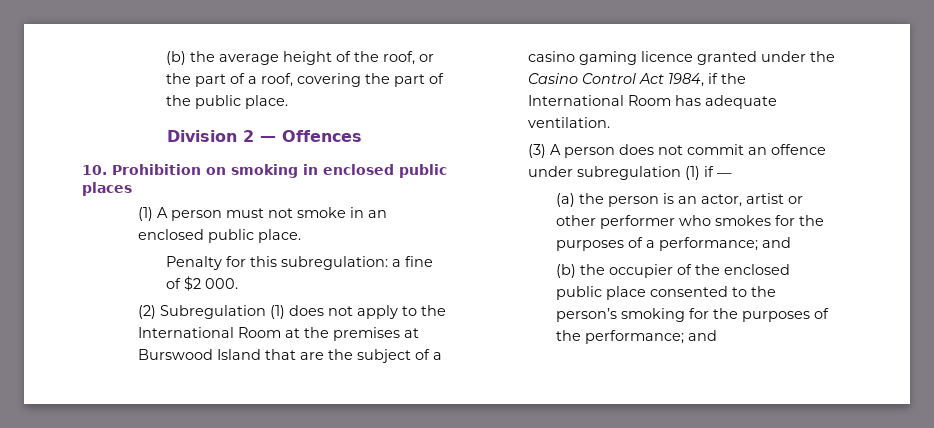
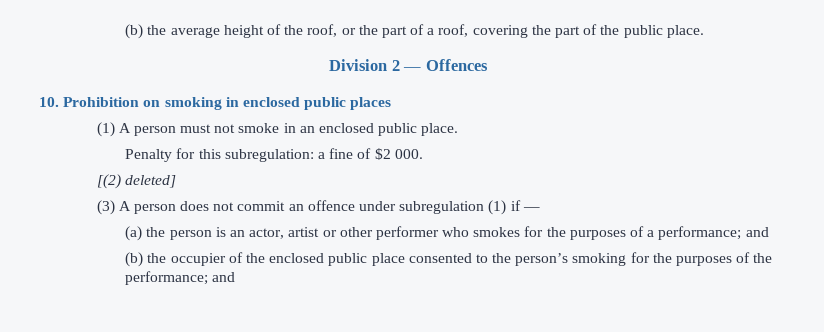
[137,305,446,319] [137,327,419,341] [137,349,442,363] [527,51,835,65] [527,73,746,87] [527,95,777,109] [527,117,610,128] (2) Subregulation (1) does not apply to the International Room at the premises at Burswood Island that are the subject of a casino gaming licence granted under the Casino Control Act 1984, if the International Room has adequate ventilation. -> [96,174,176,189] [(2) deleted]

